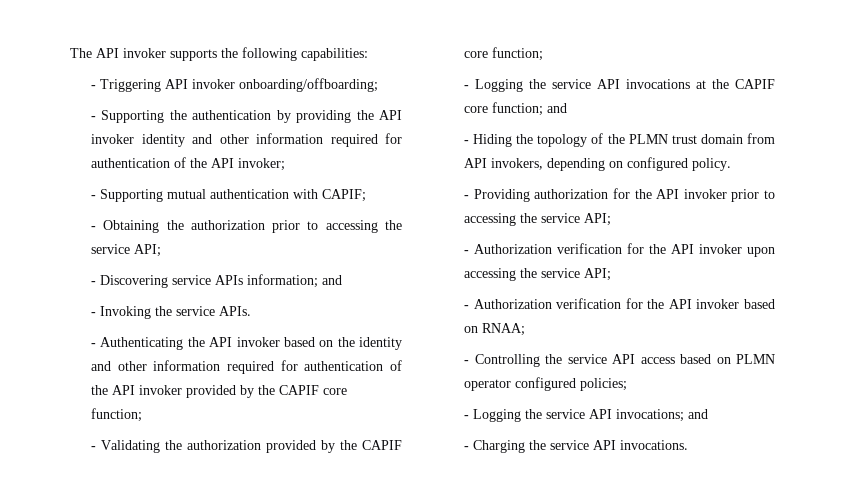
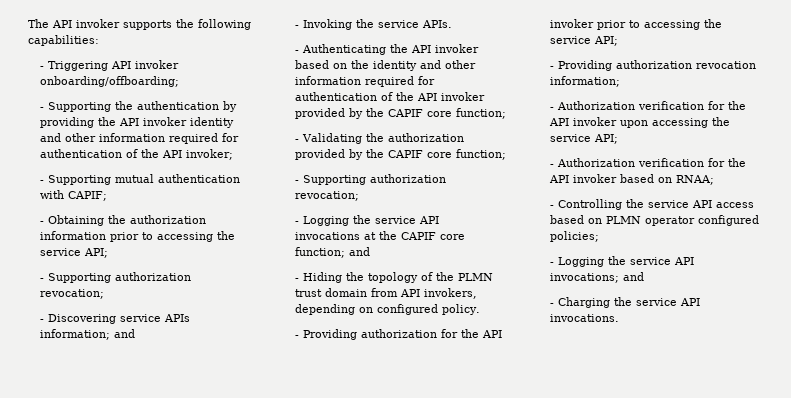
[272,220,403,233] [91,244,162,257] prior to accessing the service API; -> [40,231,236,242] [40,248,109,258] [40,272,192,283] [40,289,105,299] information prior to accessing the service API; // - Supporting authorization revocation;
(544, 54) none -> [295,174,447,185] [295,191,360,201] // - Supporting authorization revocation;
(612, 219) none -> [550,60,757,71] [550,76,621,87] // - Providing authorization revocation information;

